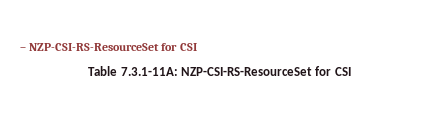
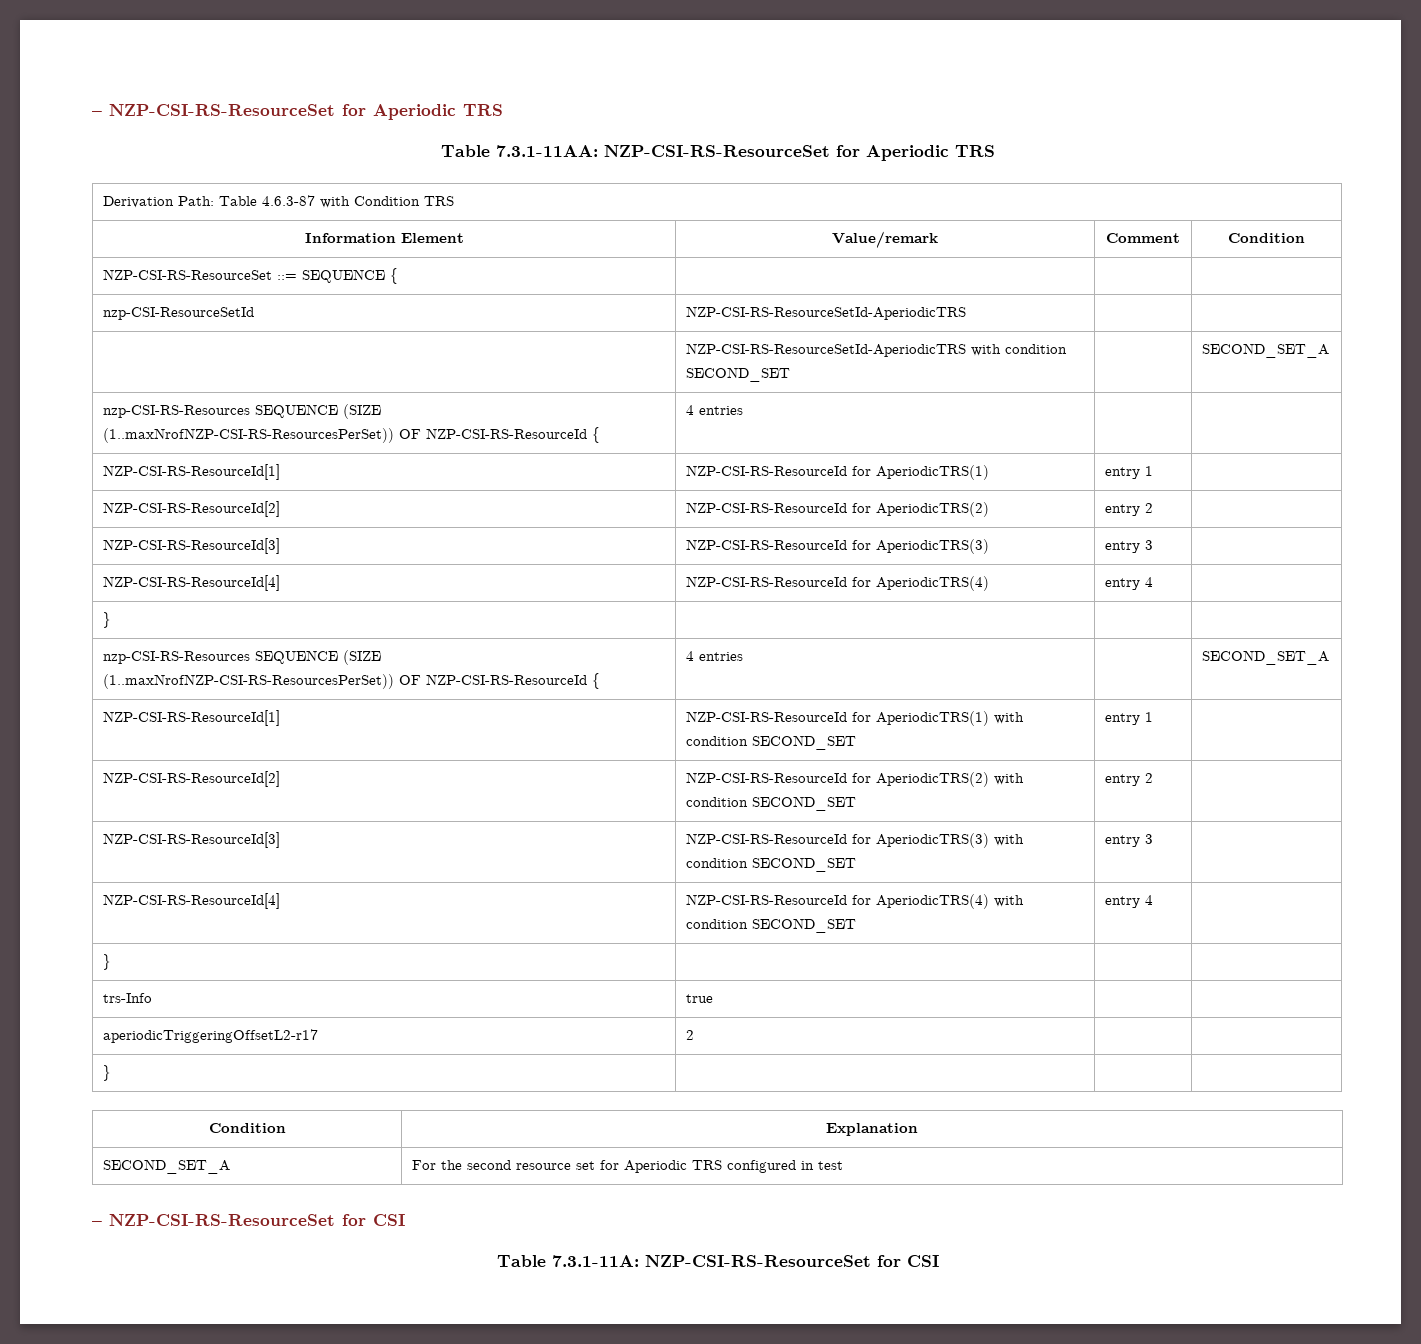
[20,43,178,51] – NZP-CSI-RS-ResourceSet for -> [92,104,503,120] [440,145,995,161] [103,195,455,208] [304,233,464,243] [832,231,938,248] [1106,233,1180,243] [1228,233,1305,243] [103,268,399,284] [103,307,255,320] [686,306,967,320] [686,343,1068,357] [686,367,791,382] [1202,343,1330,358] [103,404,382,419] [103,427,601,443] [686,405,744,415] [103,464,281,480] [686,465,990,480] [1105,466,1154,479] [103,501,281,517] [686,502,990,517] [1105,503,1154,516] [103,538,281,554] [686,539,990,554] [1105,540,1154,553] [103,575,281,591] [686,576,990,591] [1105,577,1154,590] [103,612,112,628] [103,650,382,665] [103,673,601,689] [686,651,744,661] [1202,650,1330,665] [103,710,281,726] [686,711,1025,726] [686,735,857,750] [1105,712,1154,725] [103,771,281,787] [686,772,1025,787] [686,796,857,811] [1105,773,1154,786] [103,832,281,848] [686,833,1025,848] [686,857,857,872] [1105,834,1154,847] [103,893,281,909] [686,894,1025,909] [686,918,857,933] [1105,895,1154,908] [103,954,112,970] [103,993,153,1003] [686,994,714,1003] [103,1029,319,1043] [686,1030,695,1040] [103,1065,112,1081] [208,1123,286,1133] [826,1123,918,1136] [103,1159,231,1174] [412,1160,844,1173] [92,1214,366,1226] – NZP-CSI-RS-ResourceSet for Aperiodic TRS // Table 7.3.1-11AA: NZP-CSI-RS-ResourceSet for Aperiodic TRS // Derivation Path: Table 4.6.3-87 with Condition TRS // Information Element | Value/remark | Comment | Condition // NZP-CSI-RS-ResourceSet ::= SEQUENCE { | | | // nzp-CSI-ResourceSetId | NZP-CSI-RS-ResourceSetId-AperiodicTRS | | // | NZP-CSI-RS-ResourceSetId-AperiodicTRS with condition SECOND_SET | | SECOND_SET_A // nzp-CSI-RS-Resources SEQUENCE (SIZE (1..maxNrofNZP-CSI-RS-ResourcesPerSet)) OF NZP-CSI-RS-ResourceId { | 4 entries | | // NZP-CSI-RS-ResourceId[1] | NZP-CSI-RS-ResourceId for AperiodicTRS(1) | entry 1 | // NZP-CSI-RS-ResourceId[2] | NZP-CSI-RS-ResourceId for AperiodicTRS(2) | entry 2 | // NZP-CSI-RS-ResourceId[3] | NZP-CSI-RS-ResourceId for AperiodicTRS(3) | entry 3 | // NZP-CSI-RS-ResourceId[4] | NZP-CSI-RS-ResourceId for AperiodicTRS(4) | entry 4 | // } | | | // nzp-CSI-RS-Resources SEQUENCE (SIZE (1..maxNrofNZP-CSI-RS-ResourcesPerSet)) OF NZP-CSI-RS-ResourceId { | 4 entries | | SECOND_SET_A // NZP-CSI-RS-ResourceId[1] | NZP-CSI-RS-ResourceId for AperiodicTRS(1) with condition SECOND_SET | entry 1 | // NZP-CSI-RS-ResourceId[2] | NZP-CSI-RS-ResourceId for AperiodicTRS(2) with condition SECOND_SET | entry 2 | // NZP-CSI-RS-ResourceId[3] | NZP-CSI-RS-ResourceId for AperiodicTRS(3) with condition SECOND_SET | entry 3 | // NZP-CSI-RS-ResourceId[4] | NZP-CSI-RS-ResourceId for AperiodicTRS(4) with condition SECOND_SET | entry 4 | // } | | | // trs-Info | true | | // aperiodicTriggeringOffsetL2-r17 | 2 | | // } | | | // Condition | Explanation // SECOND_SET_A | For the second resource set for Aperiodic TRS configured in test // – NZP-CSI-RS-ResourceSet for

